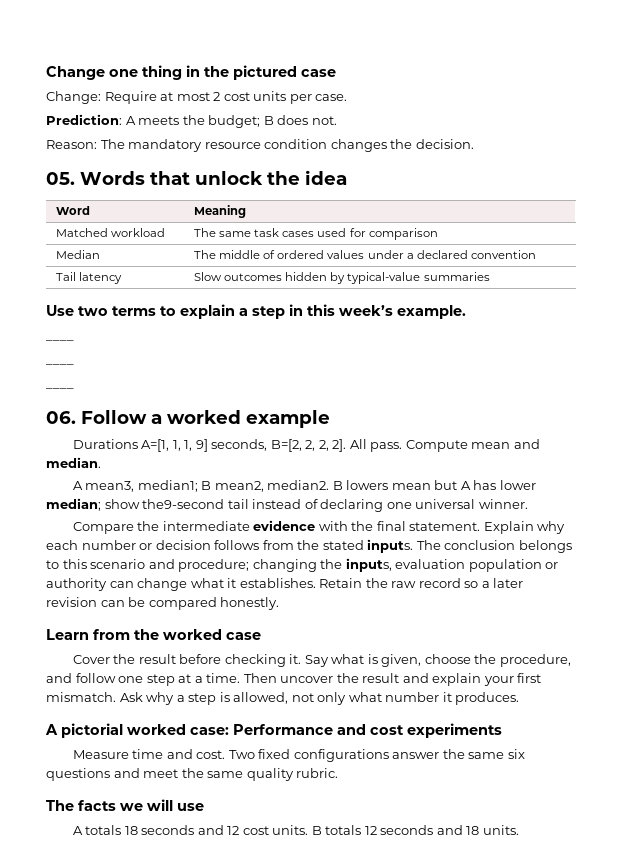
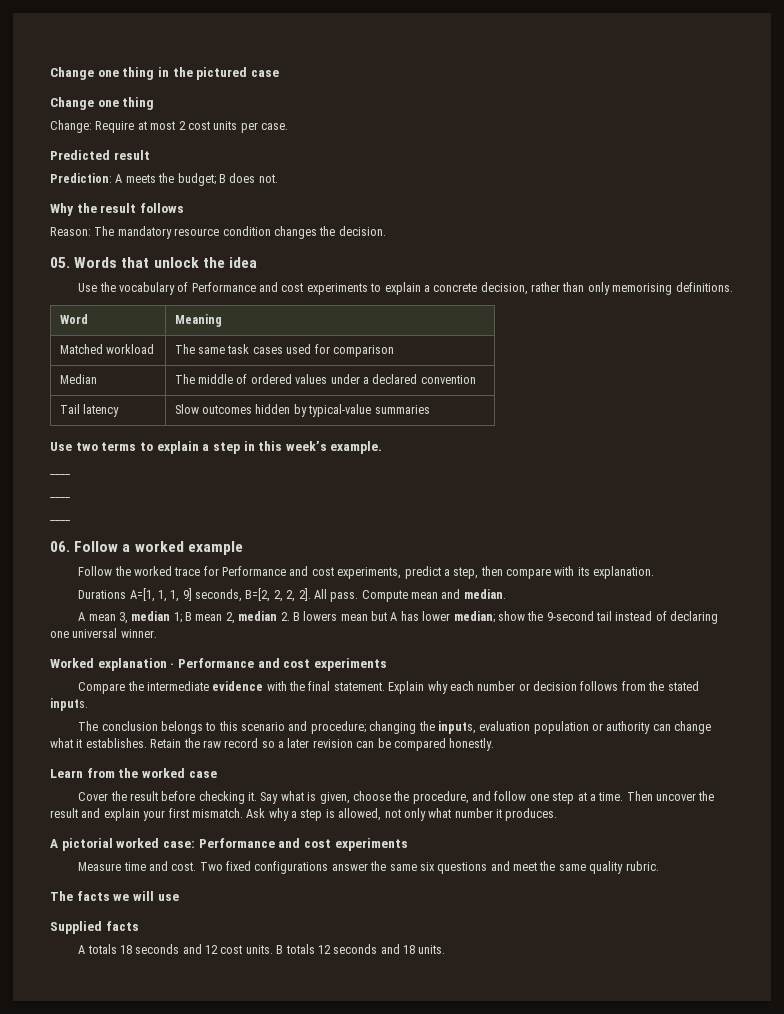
(336, 73) none -> [50,97,155,110] // Change one thing
(348, 97) none -> [50,150,150,160] // Predicted result
(337, 120) none -> [50,203,184,216] // Why the result follows
(347, 177) none -> [78,282,733,295] // Use the vocabulary of Performance and cost experiments to explain a concrete decision, rather than only memorising definitions.
(330, 419) none -> [78,566,655,579] // Follow the worked trace for Performance and cost experiments, predict a step, then compare with its explanation.
[85,480,330,492] mean3, median1; B mean2, median2. -> [88,611,290,624] mean 3, median 1; B mean 2, median 2.
[142,499,225,509] the9-second -> [527,611,594,621] the 9-second
(528, 504) none -> [50,658,387,671] // Worked explanation · Performance and cost experiments
(414, 546) none -> (88, 704) //
(204, 807) none -> [50,921,139,934] // Supplied facts

